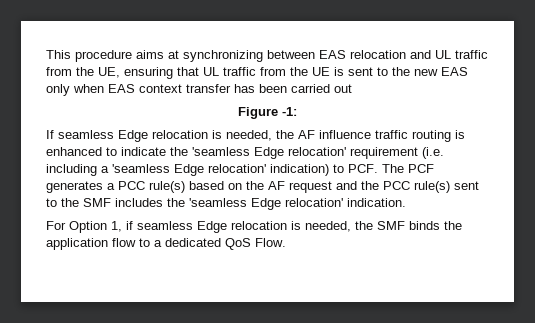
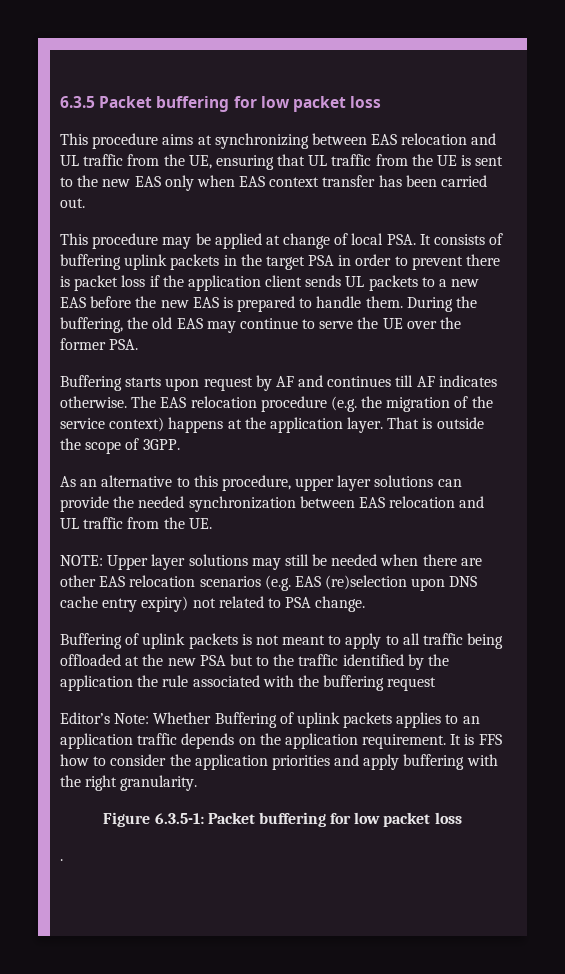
(46, 54) none -> [60,96,382,112] 6.3.5 Packet buffering for low packet loss //
[334,84,352,93] [238,107,297,119] [46,130,465,142] [46,147,444,159] [46,164,434,176] [46,181,479,193] [46,198,406,210] [46,221,462,233] [46,238,286,250] out // Figure -1: // If seamless Edge relocation is needed, the AF influence traffic routing is enhanced to indicate the 'seamless Edge relocation' requirement (i.e. including a 'seamless Edge relocation' indication) to PCF. The PCF generates a PCC rule(s) based on the AF request and the PCC rule(s) sent to the SMF includes the 'seamless Edge relocation' indication. // For Option 1, if seamless Edge relocation is needed, the SMF binds the application flow to a dedicated QoS Flow. -> [60,198,85,208] [60,233,504,249] [60,254,501,270] [60,275,480,291] [60,296,478,312] [60,317,462,333] [60,338,139,350] [60,375,497,391] [60,396,493,412] [60,417,484,433] [60,438,180,454] [60,475,462,491] [60,496,485,512] [60,517,212,529] [60,554,482,570] [60,575,478,591] [60,596,366,612] [60,633,504,649] [60,654,450,670] [60,675,437,691] [60,712,480,728] [60,733,502,749] [60,754,498,770] [60,775,198,791] [103,812,462,827] [60,859,63,861] out. // This procedure may be applied at change of local PSA. It consists of buffering uplink packets in the target PSA in order to prevent there is packet loss if the application client sends UL packets to a new EAS before the new EAS is prepared to handle them. During the buffering, the old EAS may continue to serve the UE over the former PSA. // Buffering starts upon request by AF and continues till AF indicates otherwise. The EAS relocation procedure (e.g. the migration of the service context) happens at the application layer. That is outside the scope of 3GPP. // As an alternative to this procedure, upper layer solutions can provide the needed synchronization between EAS relocation and UL traffic from the UE. // NOTE: Upper layer solutions may still be needed when there are other EAS relocation scenarios (e.g. EAS (re)selection upon DNS cache entry expiry) not related to PSA change. // Buffering of uplink packets is not meant to apply to all traffic being offloaded at the new PSA but to the traffic identified by the application the rule associated with the buffering request // Editor’s Note: Whether Buffering of uplink packets applies to an application traffic depends on the application requirement. It is FFS how to consider the application priorities and apply buffering with the right granularity. // Figure 6.3.5-1: Packet buffering for low packet loss // .

